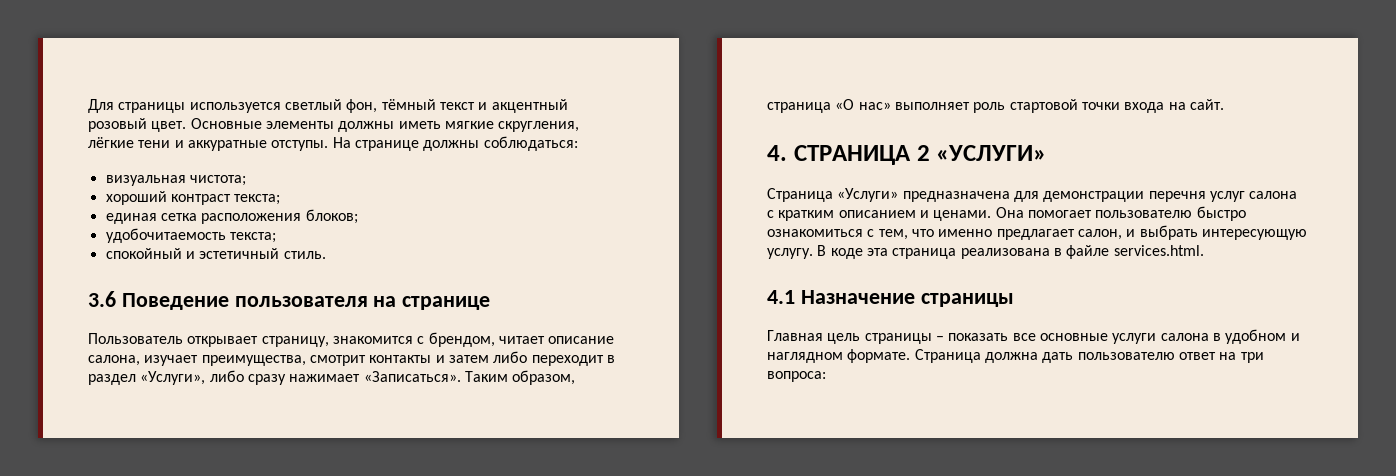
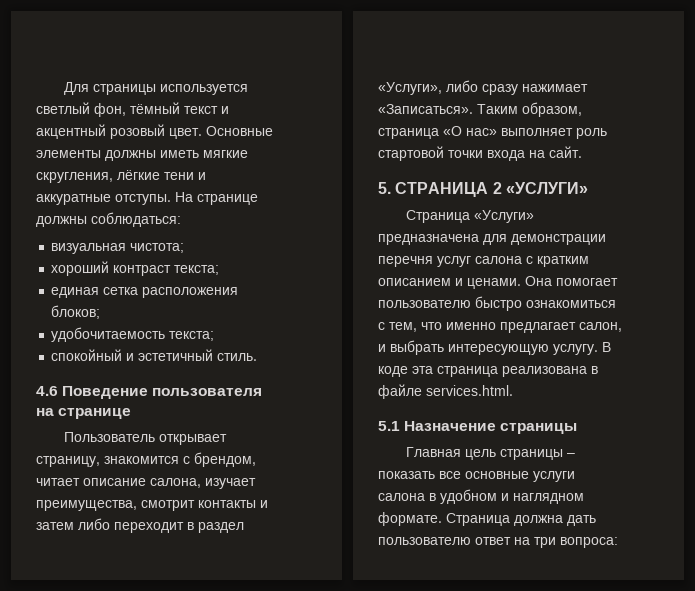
[88,291,116,307] 3.6 -> [36,386,58,396] 4.6
[767,145,787,161] 4. -> [378,182,391,194] 5.
[767,290,795,304] 4.1 -> [378,421,400,431] 5.1

